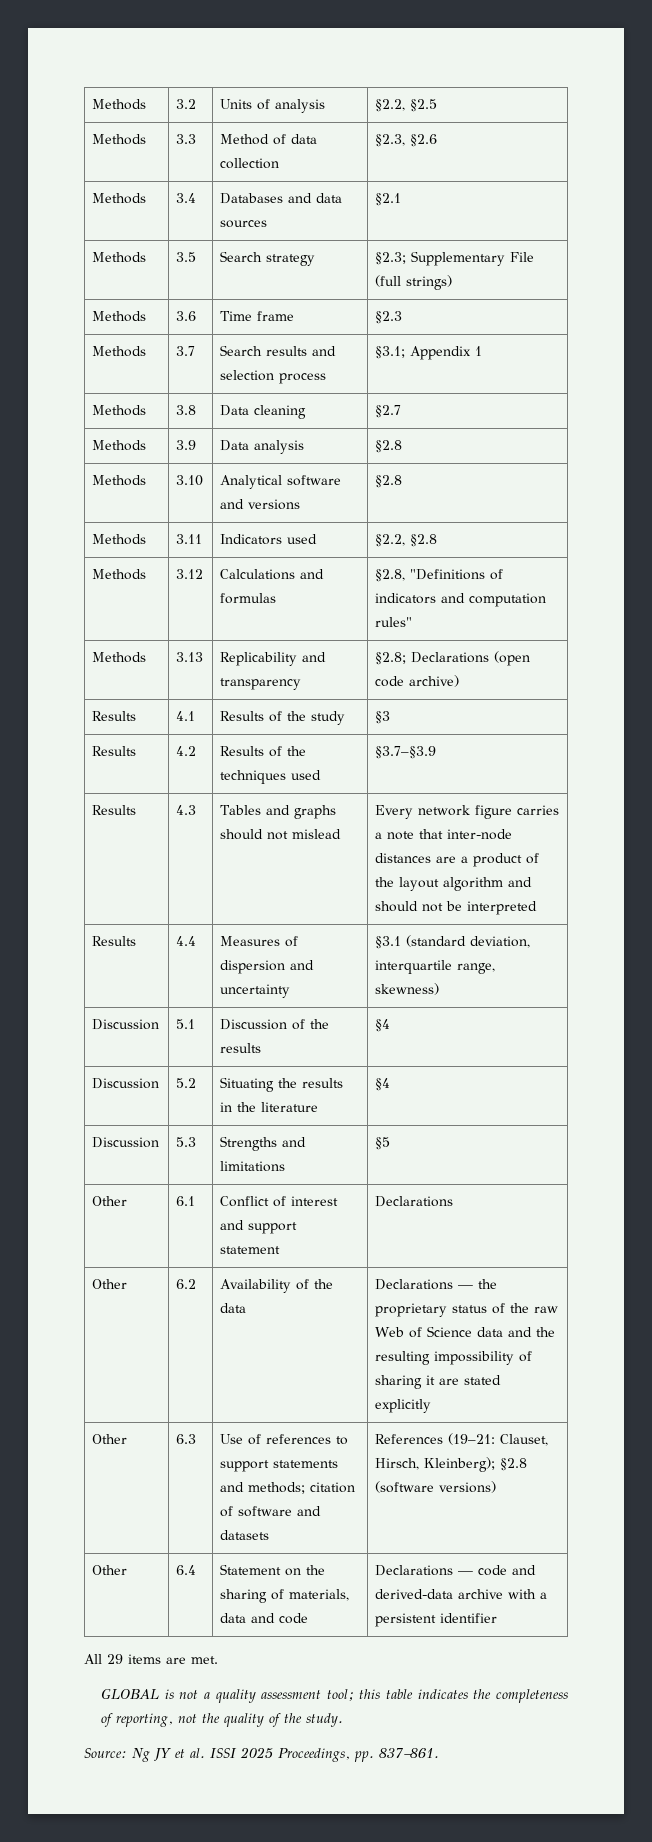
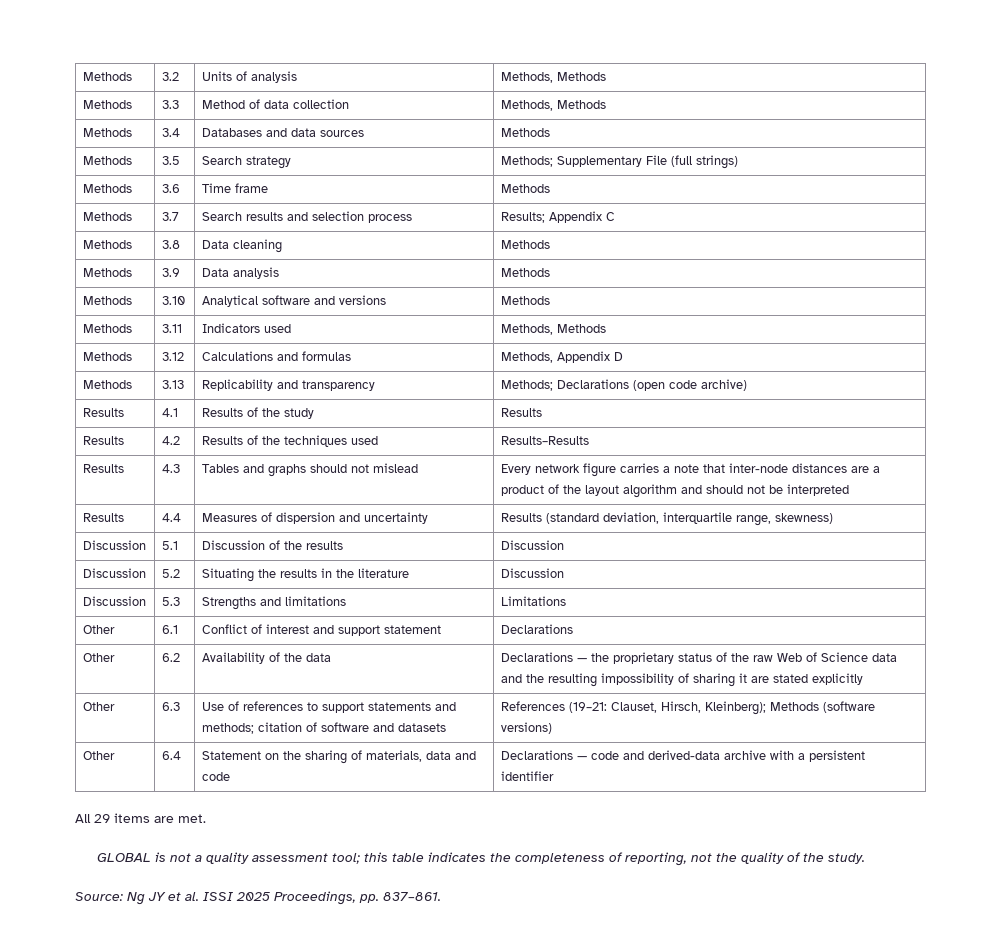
[375,99,438,112] §2.2, §2.5 -> [500,72,606,83] Methods, Methods
[375,134,438,147] §2.3, §2.6 -> [500,100,606,111] Methods, Methods
[375,193,402,206] §2.1 -> [500,128,550,137] Methods
[375,252,407,265] §2.3; -> [500,156,553,167] Methods;
[375,311,403,324] §2.3 -> [500,184,550,193] Methods
[375,346,483,360] §3.1; Appendix 1 -> [500,211,615,223] Results; Appendix C
[375,405,402,418] §2.7 -> [500,240,550,249] Methods
[375,440,403,453] §2.8 -> [500,268,550,277] Methods
[375,475,403,488] §2.8 -> [500,296,550,305] Methods
[375,534,438,547] §2.2, §2.8 -> [500,324,606,335] Methods, Methods
[375,569,504,582] [375,593,547,607] [375,617,413,627] §2.8, "Definitions of indicators and computation rules" -> [500,351,623,363] Methods, Appendix D
[375,652,407,665] §2.8; -> [500,380,553,391] Methods;
[375,711,391,724] §3 -> [500,408,542,417] Results
[375,746,437,759] §3.7–§3.9 -> [500,436,589,445] Results–Results
[375,936,402,949] §3.1 -> [500,513,542,522] Results
[375,1019,391,1032] §4 -> [500,540,564,550] Discussion
[375,1078,391,1091] §4 -> [500,568,564,578] Discussion
[375,1137,391,1150] §5 -> [500,596,566,606] Limitations
[500,1458,528,1471] §2.8 -> [769,702,819,711] Methods

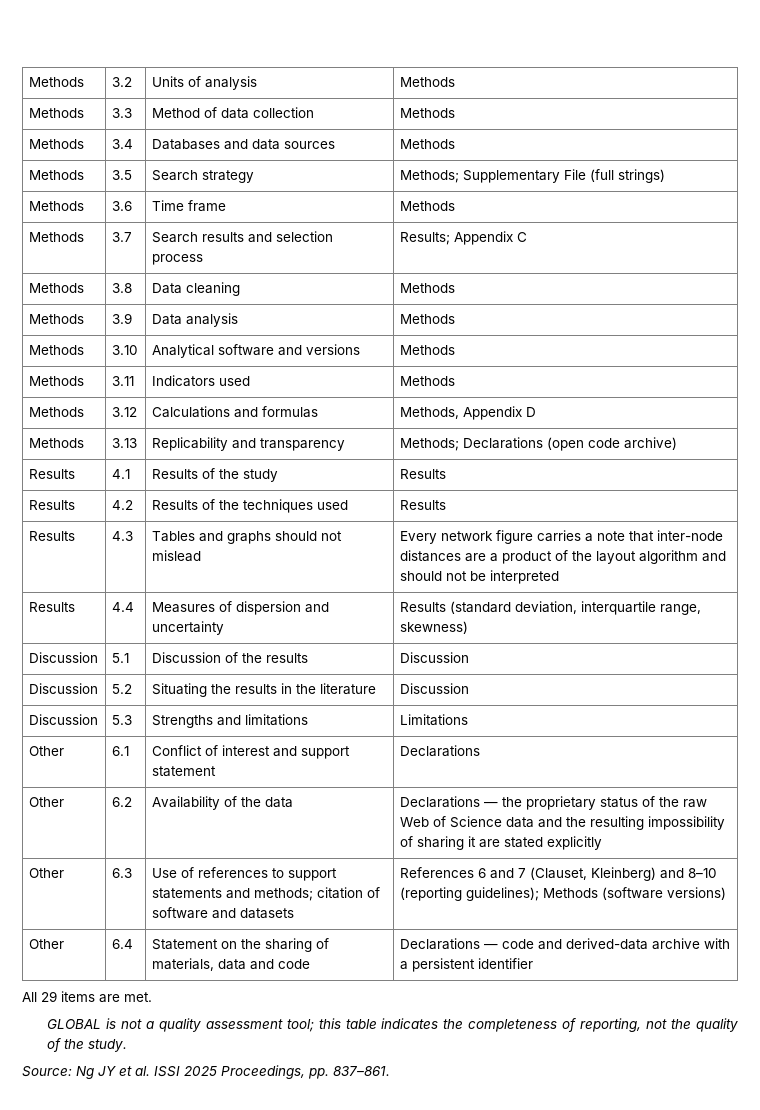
[500,72,553,83] Methods, -> (257, 83) none
[500,100,553,111] Methods, -> (314, 112) none
[500,324,553,335] Methods, -> (250, 381) none
[500,436,589,445] Results–Results -> [399,500,446,510] Results
[568,701,766,715] (19–21: Clauset, Hirsch, Kleinberg); -> [477,867,717,881] [399,887,539,901] 6 and 7 (Clauset, Kleinberg) and 8–10 (reporting guidelines);

